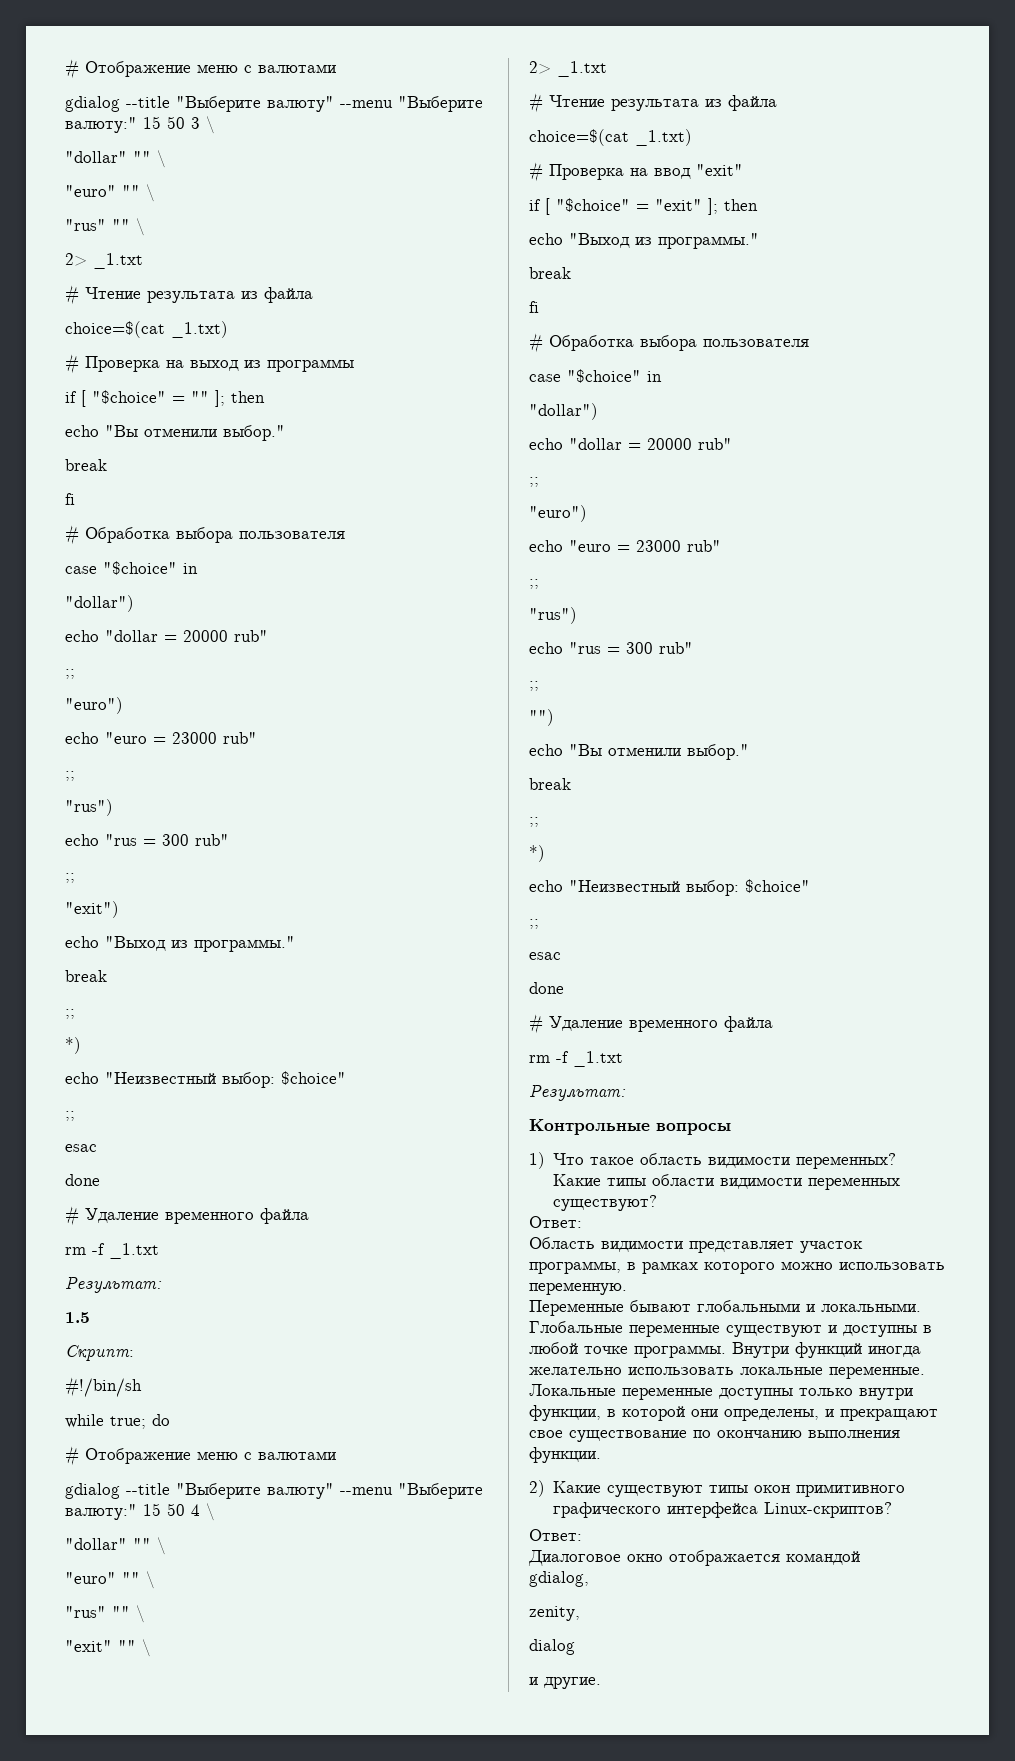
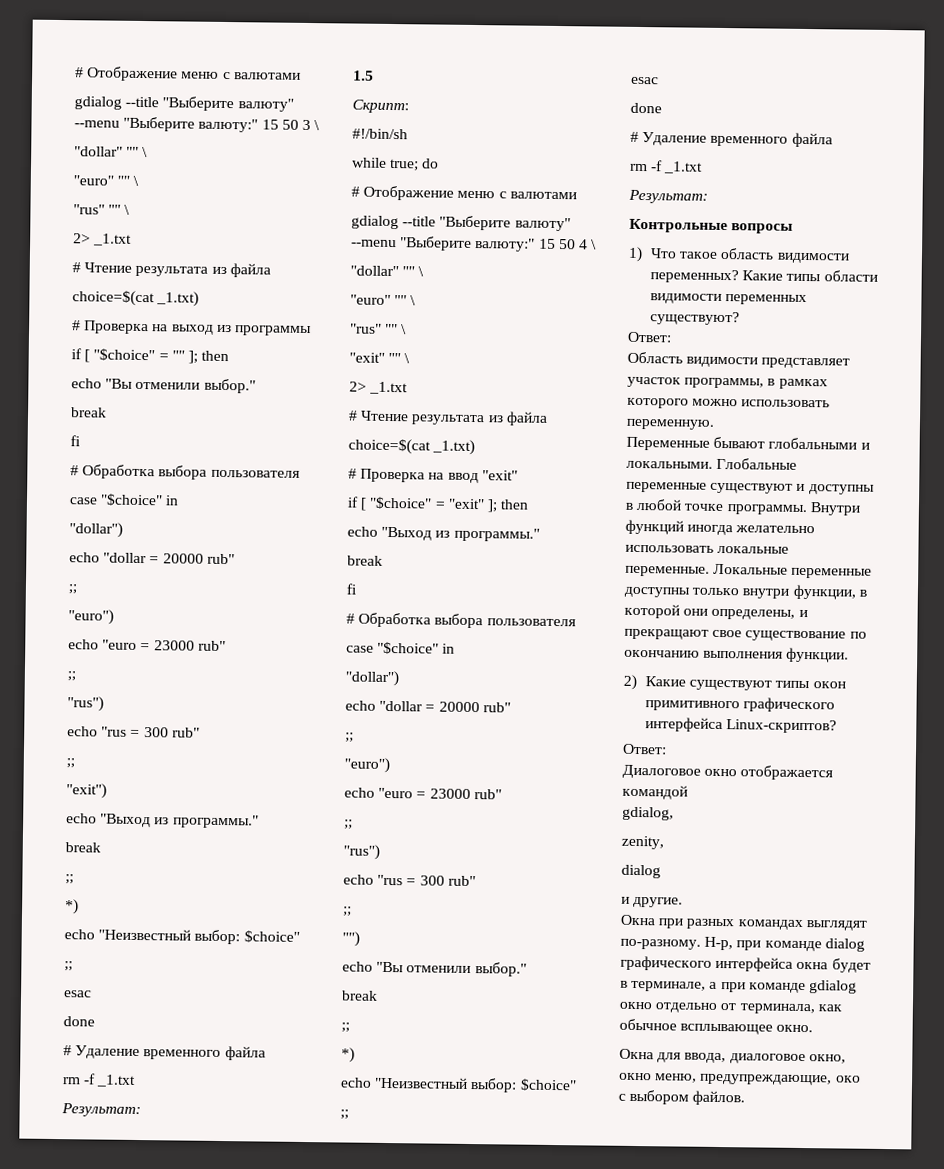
(601, 1683) none -> [620,914,867,931] [620,936,865,952] [620,955,871,973] [620,980,857,994] [619,1001,842,1015] [619,1018,814,1035] [619,1048,846,1065] [619,1072,861,1086] [618,1089,746,1106] // Окна при разных командах выглядят по-разному. Н-р, при команде dialog графического интерфейса окна будет в терминале, а при команде gdialog окно отдельно от терминала, как обычное всплывающее окно. // Окна для ввода, диалоговое окно, окно меню, предупреждающие, око с выбором файлов.

